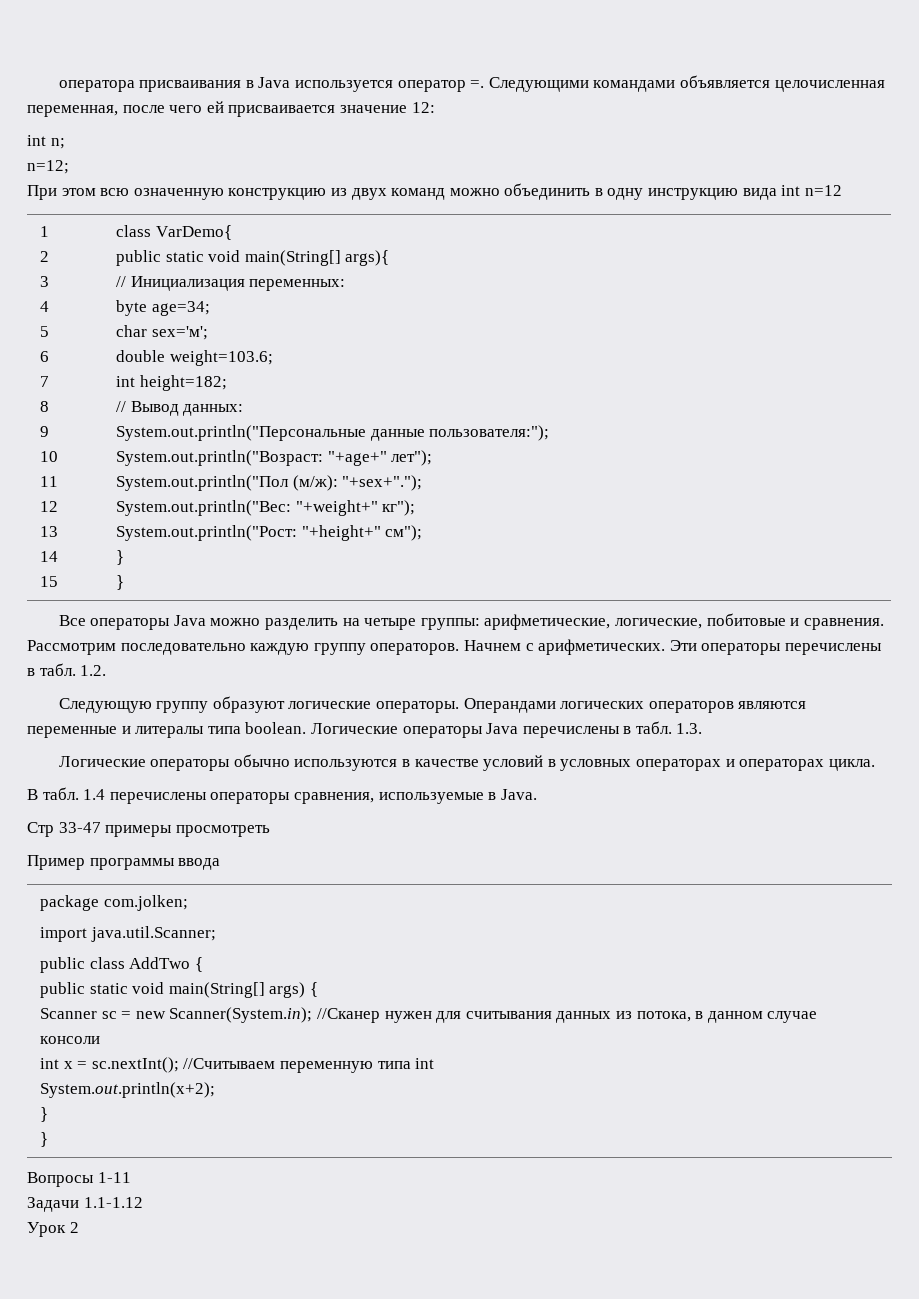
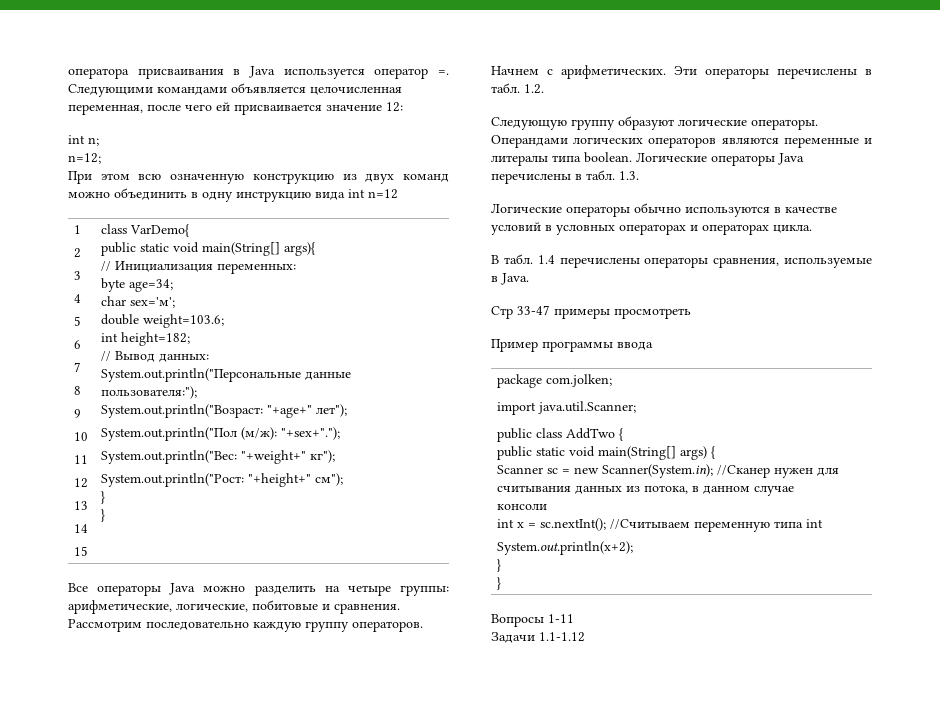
[27,1222,79,1237] // Урок 2 -> (585, 637) none

